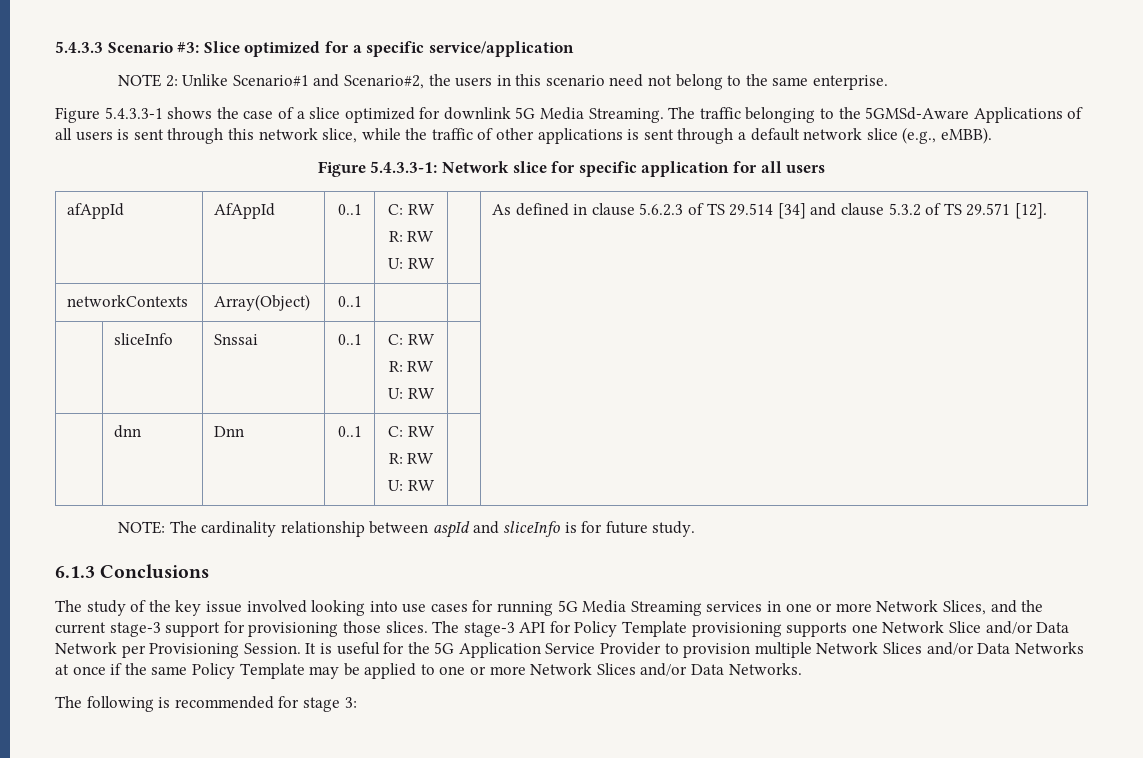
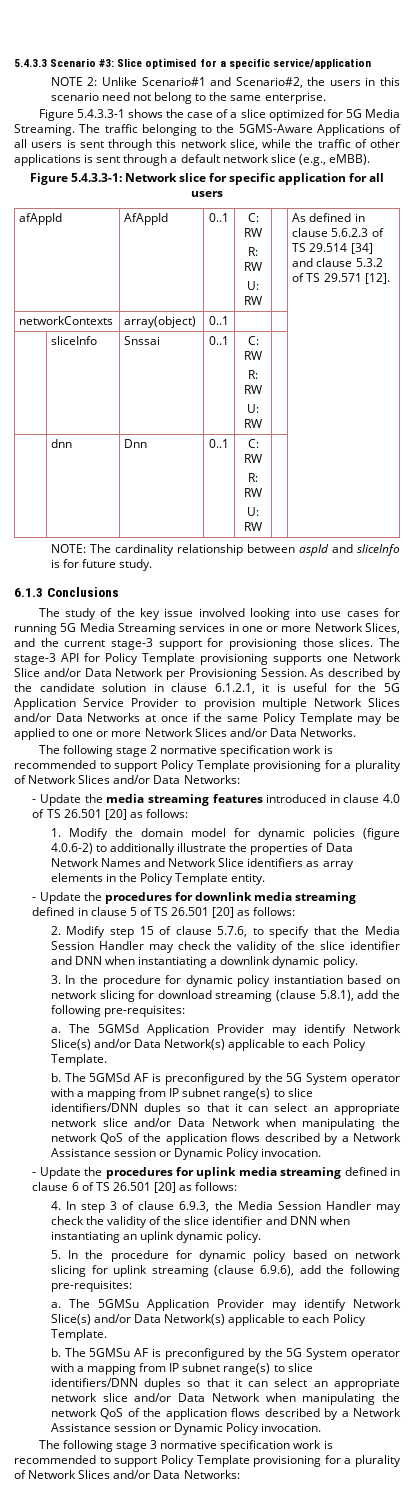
[244,41,321,57] optimized -> [145,58,197,69] optimised
[443,107,511,120] downlink -> (343, 113) none
[865,107,970,120] 5GMSd-Aware -> [238,124,313,133] 5GMS-Aware
[214,294,311,311] Array(Object) -> [124,316,197,328] array(object)
[305,643,317,654] It -> [310,668,401,680] [14,683,270,694] As described by the candidate solution in clause 6.1.2.1, it
[158,696,357,712] is recommended for stage 3: -> [115,745,333,757] [14,760,401,772] [14,775,240,784] [32,794,400,806] [32,809,188,820] [50,828,400,840] [50,843,353,855] [50,858,354,870] [50,873,266,885] [32,892,357,904] [32,907,296,918] [50,926,400,938] [50,941,400,953] [50,956,358,968] [50,975,400,987] [50,990,400,1002] [50,1005,185,1017] [50,1024,401,1036] [50,1039,366,1051] [50,1054,107,1066] [50,1073,400,1085] [50,1088,313,1100] [50,1103,400,1115] [50,1118,400,1130] [50,1133,402,1145] [50,1148,322,1160] [32,1167,400,1179] [32,1182,238,1193] [50,1201,402,1213] [50,1216,350,1228] [50,1231,262,1243] [50,1250,401,1262] [50,1265,400,1277] [50,1280,132,1292] [50,1299,401,1311] [50,1314,366,1326] [50,1329,107,1341] [50,1348,400,1360] [50,1363,313,1375] [50,1378,400,1390] [50,1393,400,1405] [50,1408,402,1420] [50,1423,322,1435] [38,1440,333,1452] [14,1455,401,1467] [14,1470,240,1479] stage 2 normative specification work is recommended to support Policy Template provisioning for a plurality of Network Slices and/or Data Networks: // - Update the media streaming features introduced in clause 4.0 of TS 26.501 [20] as follows: // 1. Modify the domain model for dynamic policies (figure 4.0.6-2) to additionally illustrate the properties of Data Network Names and Network Slice identifiers as array elements in the Policy Template entity. // - Update the procedures for downlink media streaming defined in clause 5 of TS 26.501 [20] as follows: // 2. Modify step 15 of clause 5.7.6, to specify that the Media Session Handler may check the validity of the slice identifier and DNN when instantiating a downlink dynamic policy. // 3. In the procedure for dynamic policy instantiation based on network slicing for download streaming (clause 5.8.1), add the following pre-requisites: // a. The 5GMSd Application Provider may identify Network Slice(s) and/or Data Network(s) applicable to each Policy Template. // b. The 5GMSd AF is preconfigured by the 5G System operator with a mapping from IP subnet range(s) to slice identifiers/DNN duples so that it can select an appropriate network slice and/or Data Network when manipulating the network QoS of the application flows described by a Network Assistance session or Dynamic Policy invocation. // - Update the procedures for uplink media streaming defined in clause 6 of TS 26.501 [20] as follows: // 4. In step 3 of clause 6.9.3, the Media Session Handler may check the validity of the slice identifier and DNN when instantiating an uplink dynamic policy. // 5. In the procedure for dynamic policy based on network slicing for uplink streaming (clause 6.9.6), add the following pre-requisites: // a. The 5GMSu Application Provider may identify Network Slice(s) and/or Data Network(s) applicable to each Policy Template. // b. The 5GMSu AF is preconfigured by the 5G System operator with a mapping from IP subnet range(s) to slice identifiers/DNN duples so that it can select an appropriate network slice and/or Data Network when manipulating the network QoS of the application flows described by a Network Assistance session or Dynamic Policy invocation. // The following stage 3 normative specification work is recommended to support Policy Template provisioning for a plurality of Network Slices and/or Data Networks:

